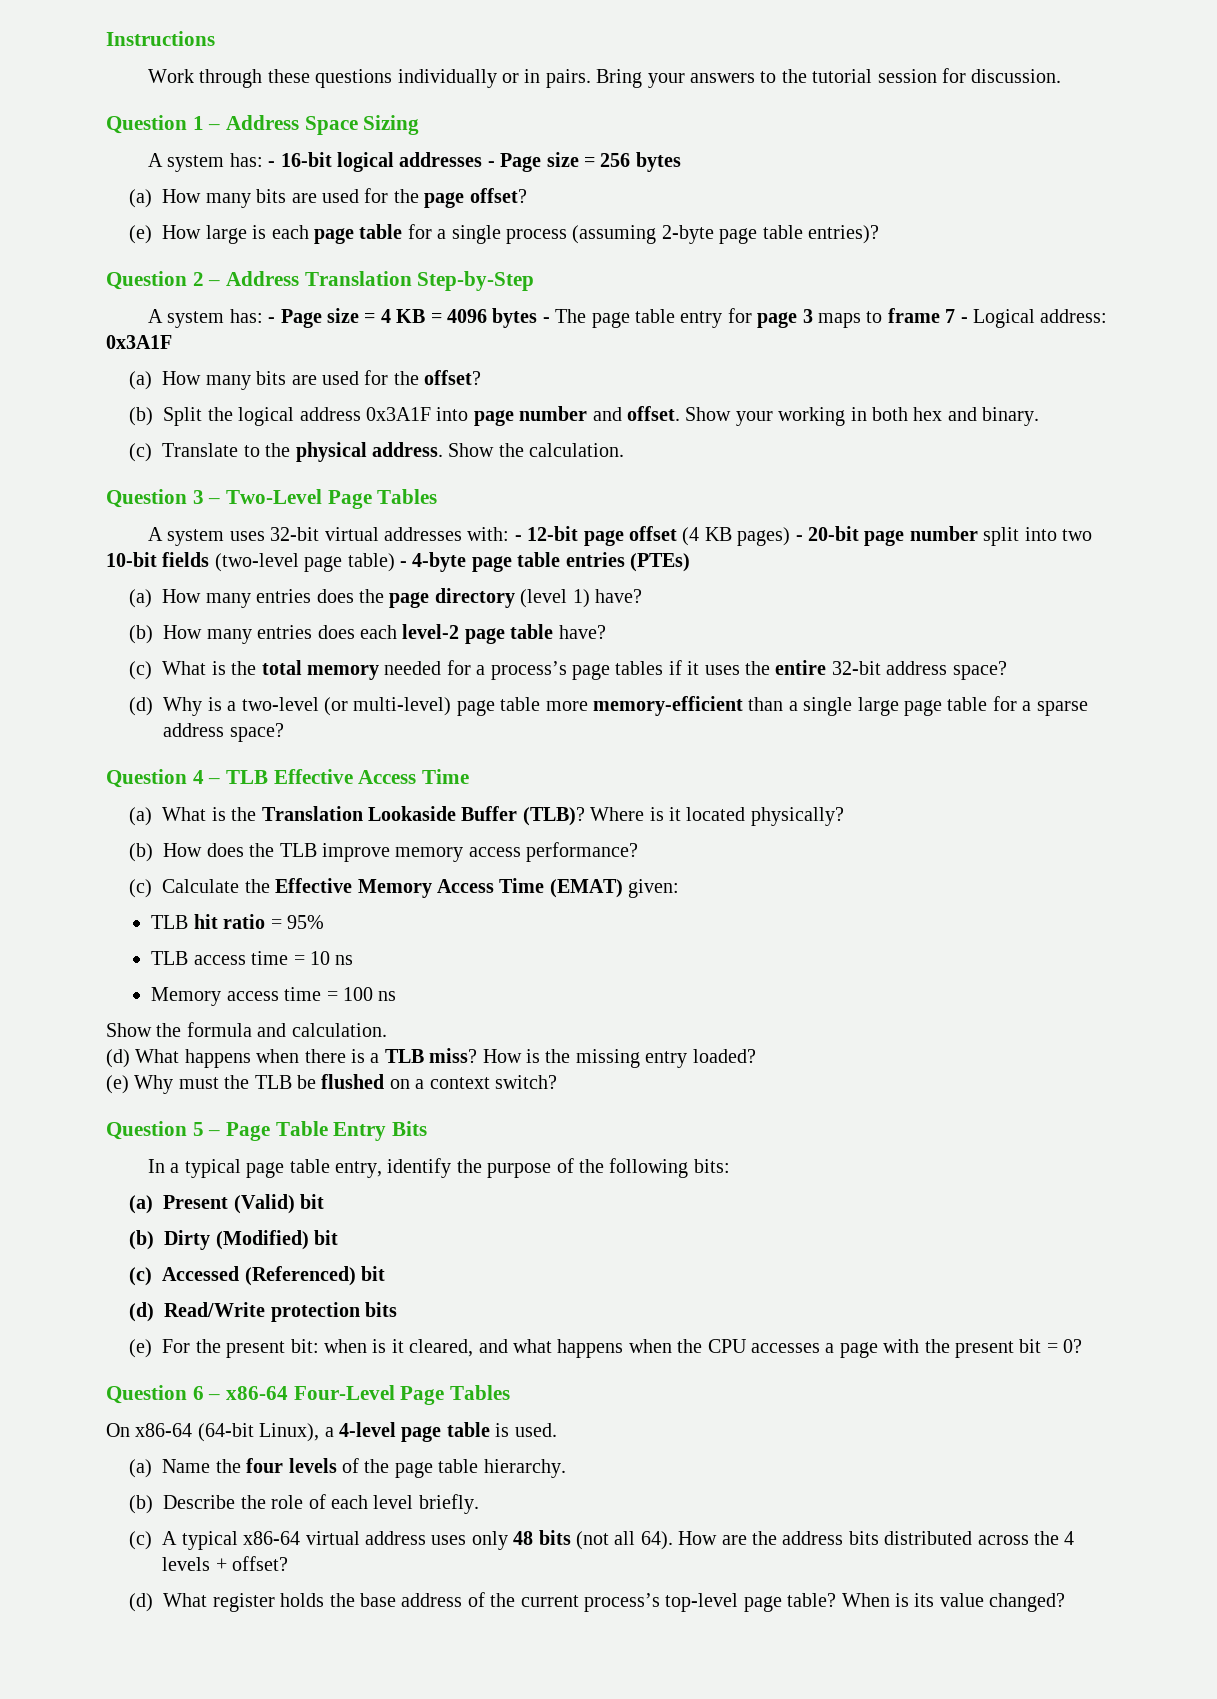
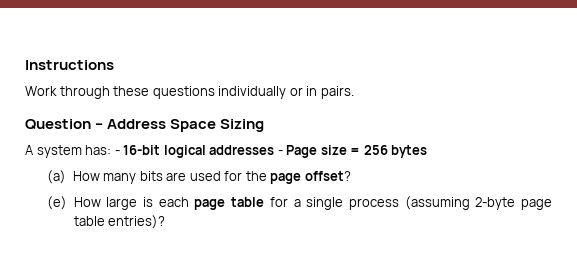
[596,68,1062,88] [106,115,204,134] Bring your answers to the tutorial session for discussion. // Question 1 -> [25,119,91,130] // Question
[106,271,535,291] [148,308,1108,328] [106,335,172,349] [129,370,482,390] [129,406,1040,426] [129,442,625,462] [106,489,438,509] [148,526,1093,546] [106,552,690,572] [129,588,643,608] [129,624,606,644] [129,660,1007,680] [129,696,1088,716] [163,723,284,742] [106,769,470,788] [129,806,844,826] [129,842,639,862] [129,878,680,898] [151,914,325,929] [151,951,354,965] [151,987,397,1006] [106,1022,387,1037] [106,1048,756,1068] [106,1074,557,1094] [106,1121,428,1141] [148,1158,730,1178] [129,1194,325,1214] [129,1230,339,1250] [129,1266,386,1286] [129,1302,398,1322] [129,1339,1083,1358] [106,1385,511,1405] [106,1422,557,1442] [129,1458,566,1478] [129,1494,479,1514] [129,1530,1075,1550] [162,1556,289,1571] [129,1592,1066,1612] // Question 2 – Address Translation Step-by-Step // A system has: - Page size = 4 KB = 4096 bytes - The page table entry for page 3 maps to frame 7 - Logical address: 0x3A1F // (a) How many bits are used for the offset? // (b) Split the logical address 0x3A1F into page number and offset. Show your working in both hex and binary. // (c) Translate to the physical address. Show the calculation. // Question 3 – Two-Level Page Tables // A system uses 32-bit virtual addresses with: - 12-bit page offset (4 KB pages) - 20-bit page number split into two 10-bit fields (two-level page table) - 4-byte page table entries (PTEs) // (a) How many entries does the page directory (level 1) have? // (b) How many entries does each level-2 page table have? // (c) What is the total memory needed for a process’s page tables if it uses the entire 32-bit address space? // (d) Why is a two-level (or multi-level) page table more memory-efficient than a single large page table for a sparse address space? // Question 4 – TLB Effective Access Time // (a) What is the Translation Lookaside Buffer (TLB)? Where is it located physically? // (b) How does the TLB improve memory access performance? // (c) Calculate the Effective Memory Access Time (EMAT) given: // TLB hit ratio = 95% // TLB access time = 10 ns // Memory access time = 100 ns // Show the formula and calculation. // (d) What happens when there is a TLB miss? How is the missing entry loaded? // (e) Why must the TLB be flushed on a context switch? // Question 5 – Page Table Entry Bits // In a typical page table entry, identify the purpose of the following bits: // (a) Present (Valid) bit // (b) Dirty (Modified) bit // (c) Accessed (Referenced) bit // (d) Read/Write protection bits // (e) For the present bit: when is it cleared, and what happens when the CPU accesses a page with the present bit = 0? // Question 6 – x86-64 Four-Level Page Tables // On x86-64 (64-bit Linux), a 4-level page table is used. // (a) Name the four levels of the page table hierarchy. // (b) Describe the role of each level briefly. // (c) A typical x86-64 virtual address uses only 48 bits (not all 64). How are the address bits distributed across the 4 levels + offset? // (d) What register holds the base address of the current process’s top-level page table? When is its value changed? -> (166, 222) none

